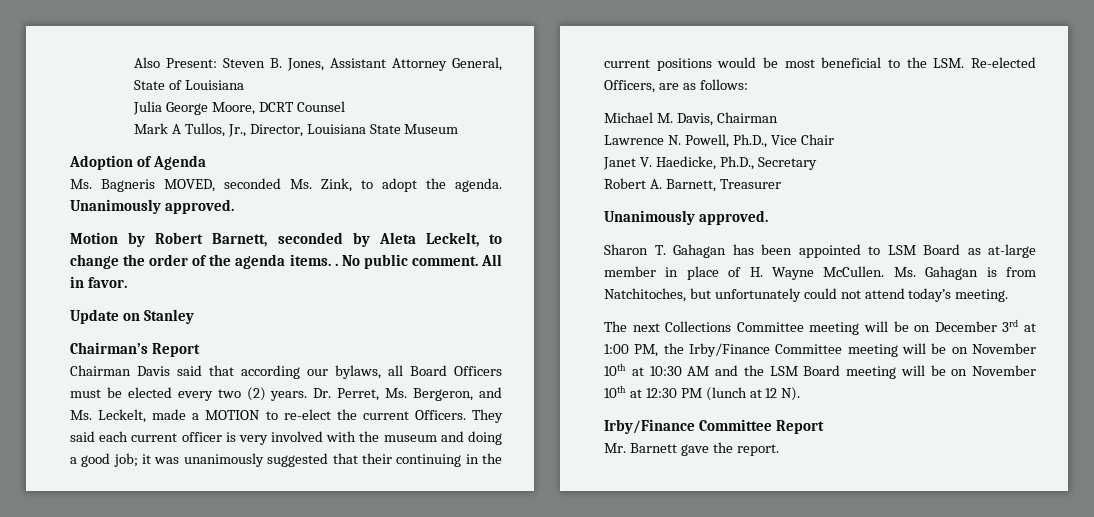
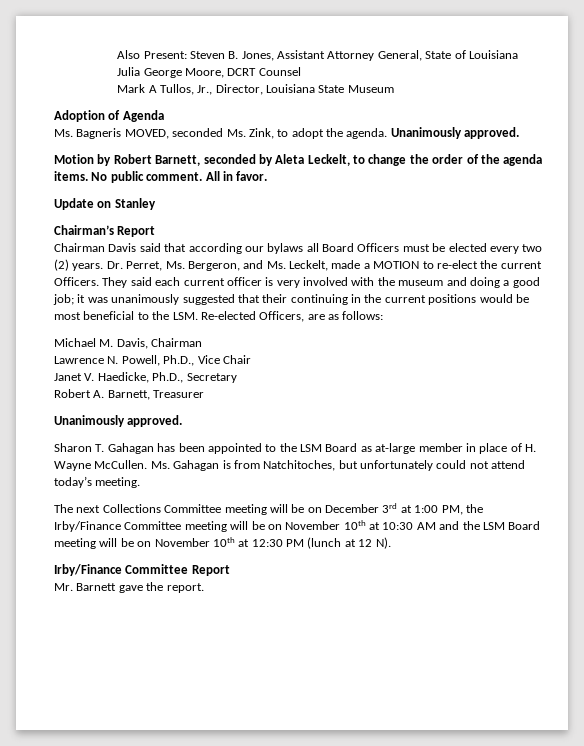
[334,263,338,266] . -> (88, 176) none
[335,365,381,379] bylaws, -> [267,243,304,254] bylaws
(880, 250) none -> [279,443,297,452] the

